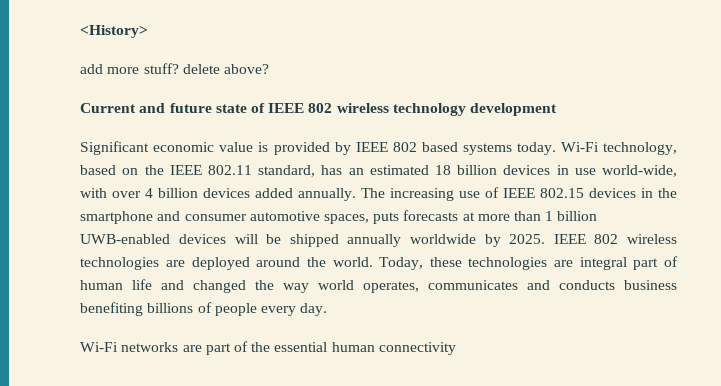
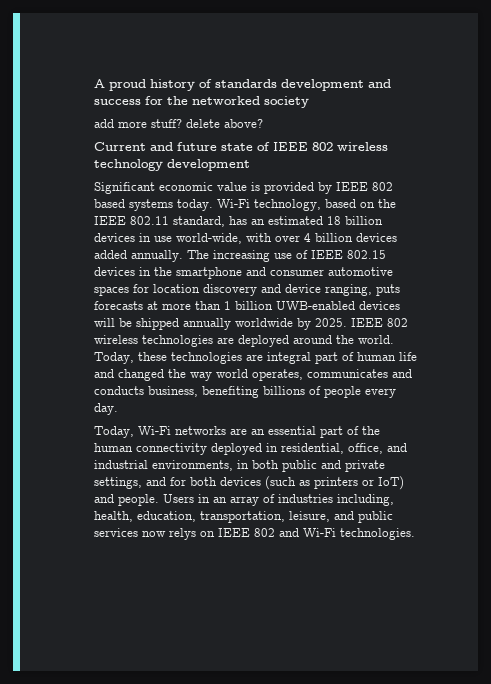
[80,25,149,38] <History> -> [93,79,391,91] [93,96,309,108] A proud history of standards development and success for the networked society
[324,214,370,224] spaces, -> [93,284,372,296] spaces for location discovery and device ranging,
[623,280,677,290] business -> [147,386,198,397] business,
(328, 309) none -> [93,426,134,438] Today,
(202, 348) none -> [250,426,316,435] an essential
[274,342,328,352] essential -> (380, 430) none
(456, 348) none -> [210,443,407,455] [93,460,385,472] [93,476,404,490] [93,494,394,506] [93,511,393,523] [93,528,415,540] deployed in residential, office, and industrial environments, in both public and private settings, and for both devices (such as printers or IoT) and people. Users in an array of industries including, health, education, transportation, leisure, and public services now relys on IEEE 802 and Wi-Fi technologies.

